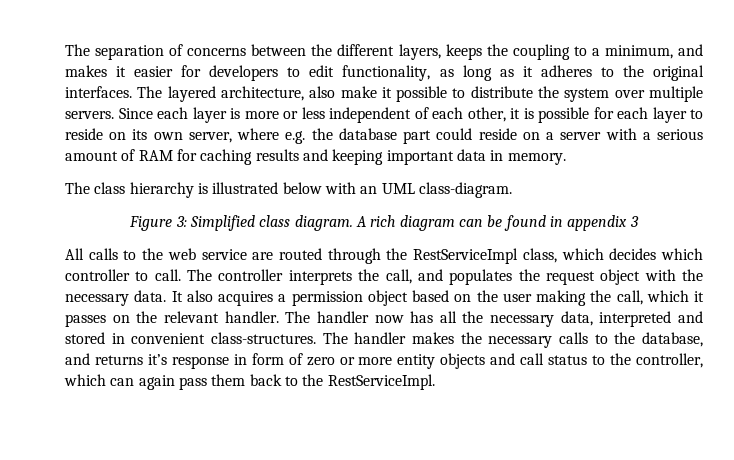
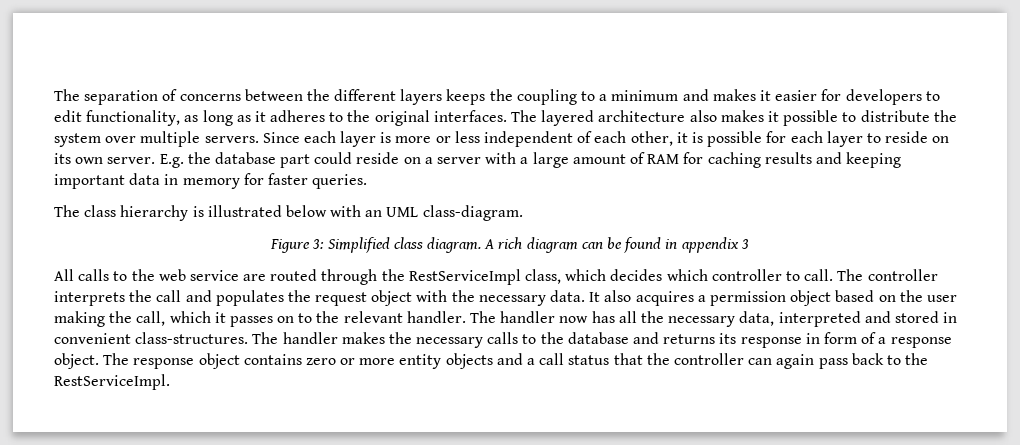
[398,44,441,60] layers, -> [400,89,443,105] layers
[604,45,673,59] minimum, -> [611,90,679,101] minimum
[220,86,377,101] architecture, also make -> [598,110,764,122] architecture also makes
[188,128,306,144] server, where e.g. -> [107,154,184,168] server. E.g.
[657,129,704,140] serious -> [532,152,569,168] large
[507,153,566,165] memory. -> [182,173,368,189] memory for faster queries.
[385,269,412,284] call, -> [156,290,182,302] call
(130, 319) none -> [298,313,313,323] to
[642,332,703,347] database, -> [567,332,629,344] database
[147,354,167,365] it’s -> [719,333,737,344] its
(303, 359) none -> [878,337,952,348] [54,353,302,369] a response object. The response object contains
(516, 359) none -> [527,358,536,365] a
[592,353,703,368] [64,374,106,386] to the controller, which -> [613,353,744,365] that the controller
[211,374,246,386] them -> (848, 363) none

